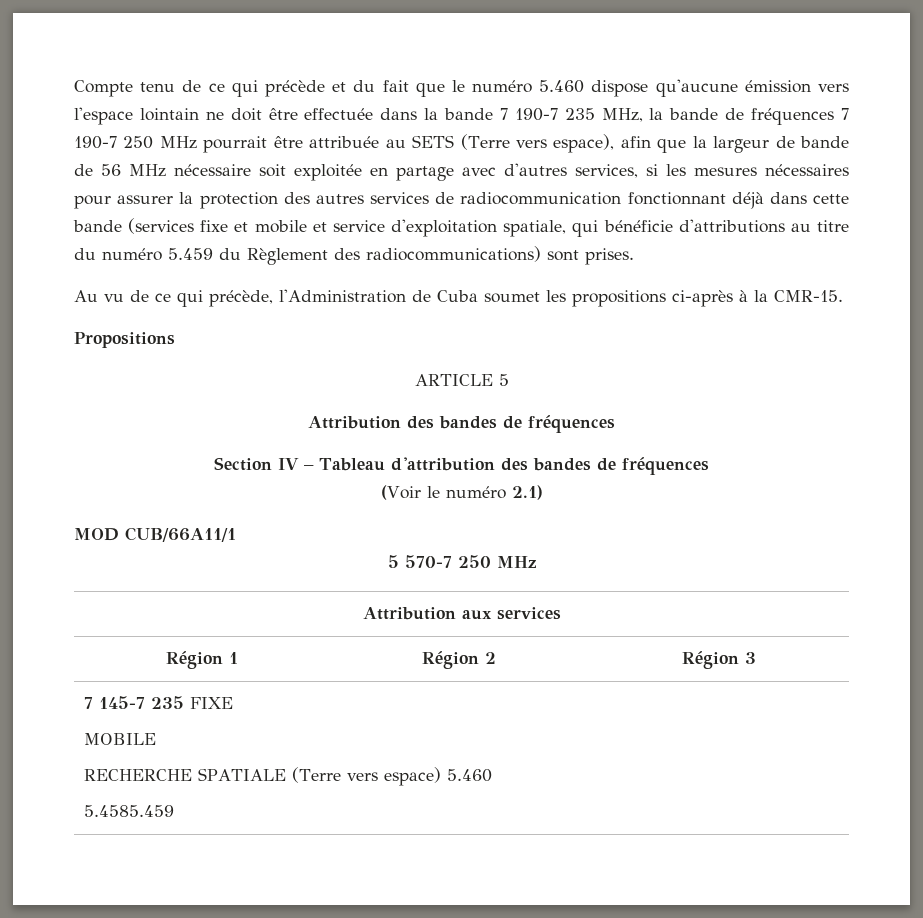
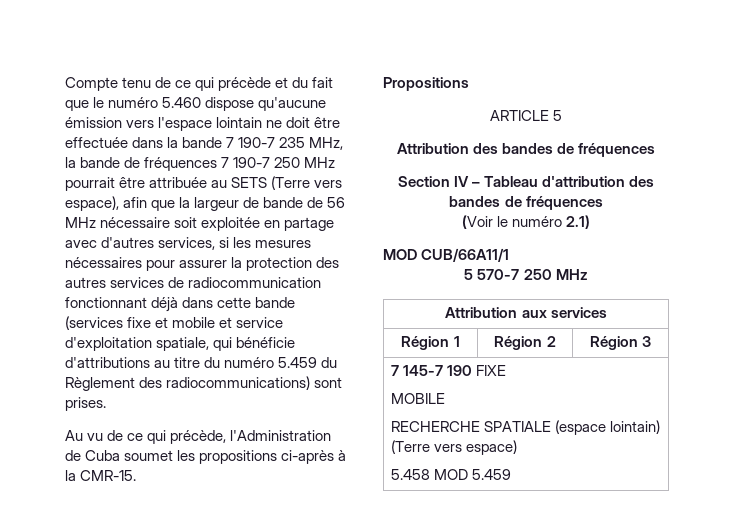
[150,696,184,709] 235 -> [447,365,473,376] 190
(286, 774) none -> [555,420,661,435] (espace lointain)
[446,769,492,782] [83,805,174,817] 5.460 // 5.4585.459 -> [391,469,512,480] // 5.458 MOD 5.459

